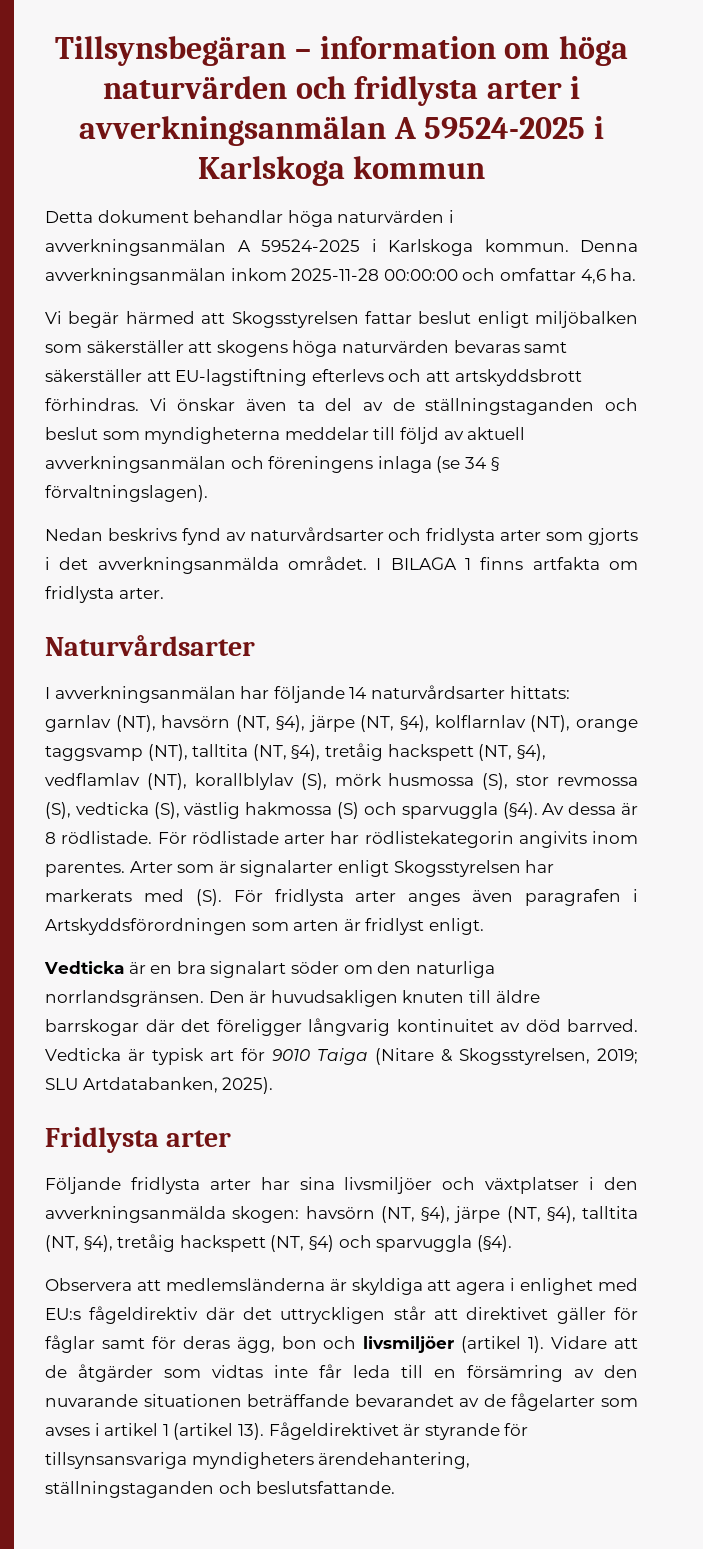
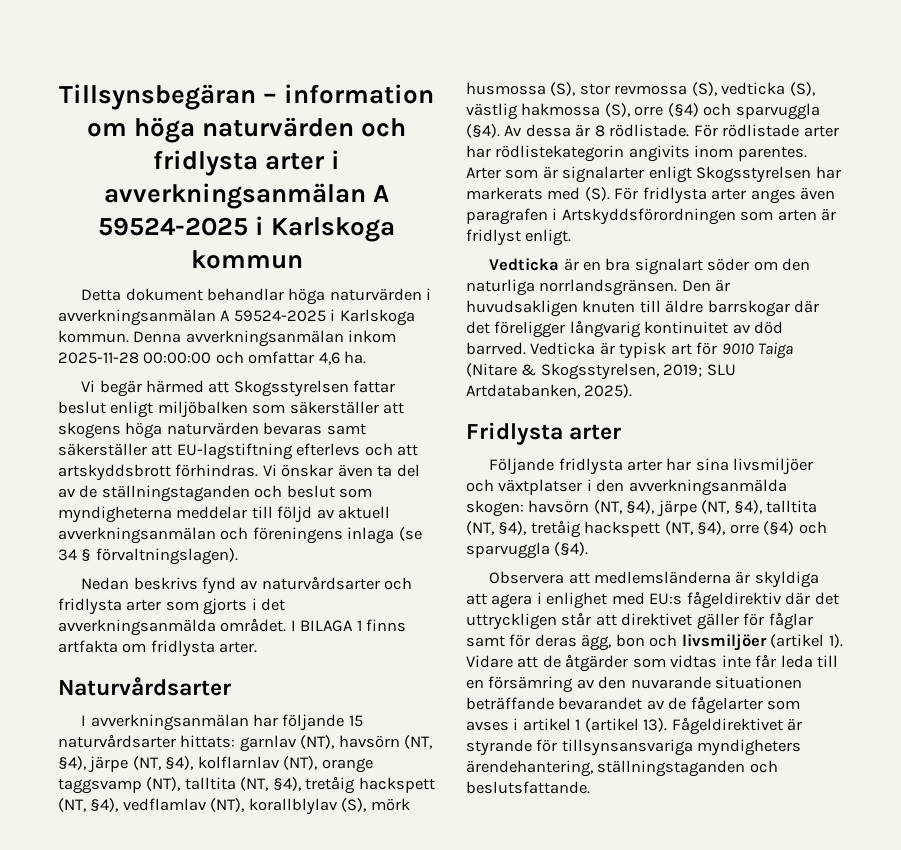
[349,687,367,699] 14 -> [348,715,363,727] 15
[337,802,360,819] (S) -> [604,103,699,117] (S), orre (§4)
[308,1235,334,1252] §4) -> [697,521,795,535] §4), orre (§4)

